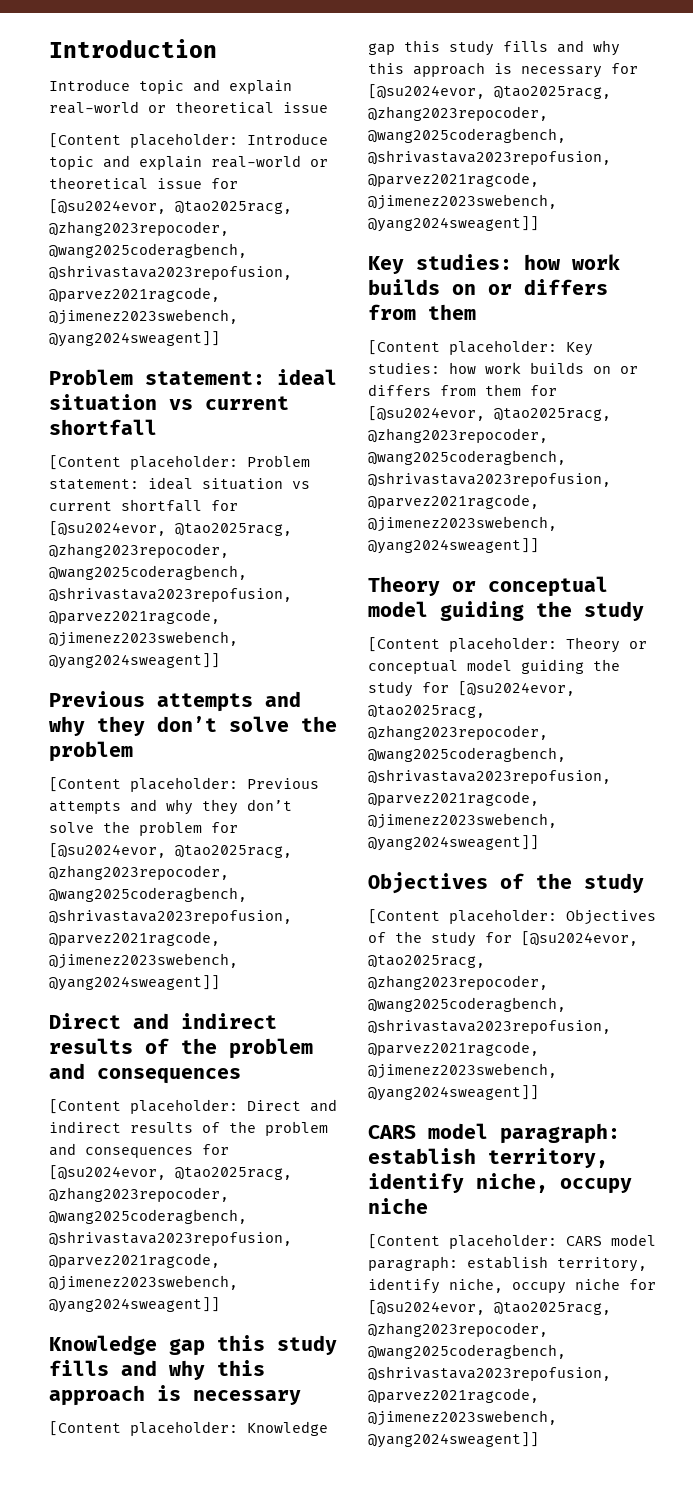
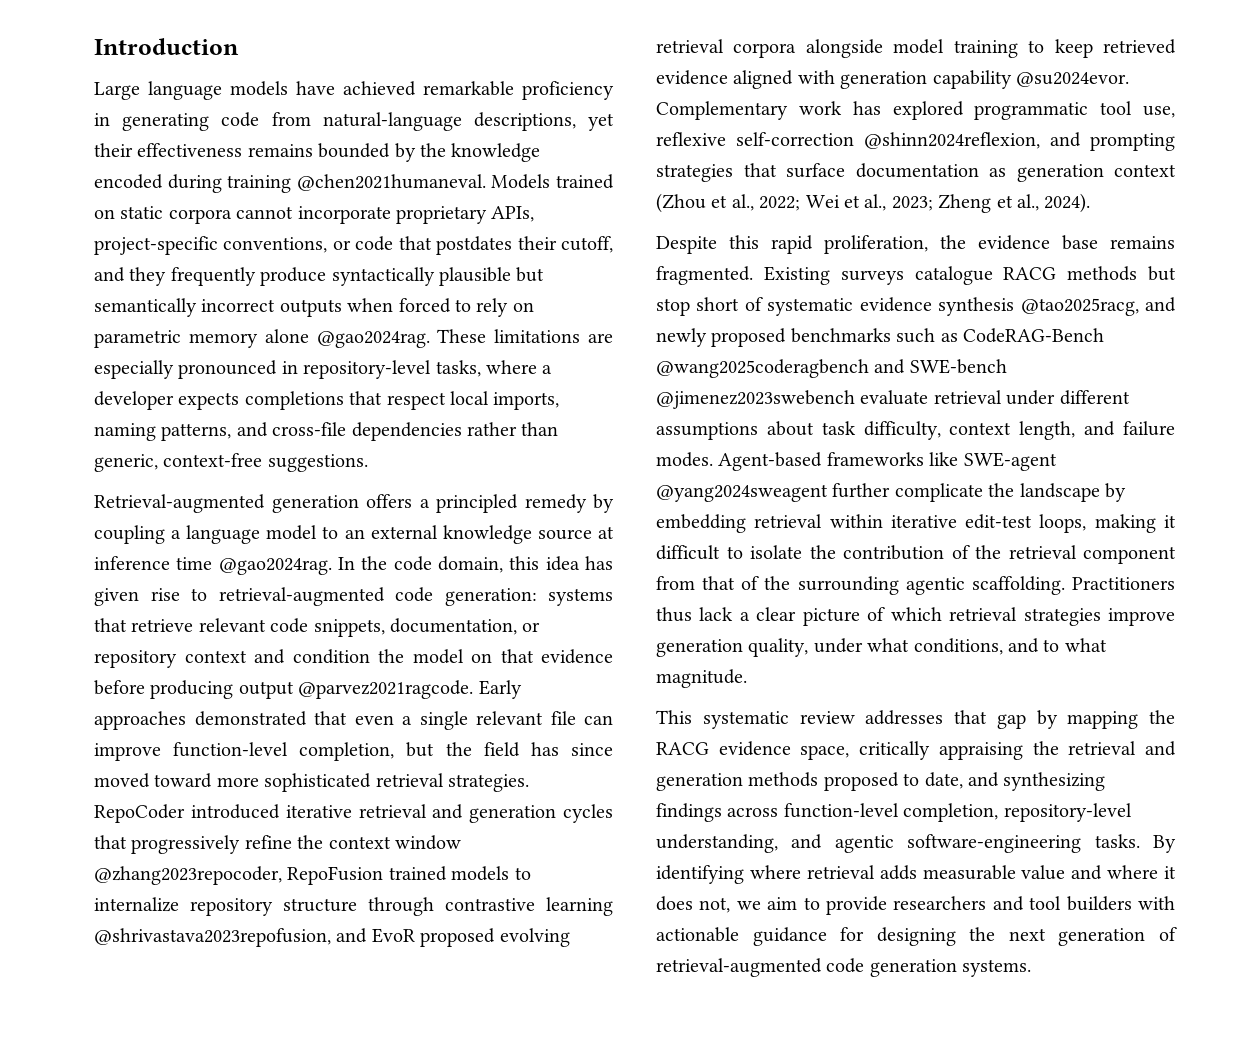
[49,79,292,94] [49,101,328,114] [49,133,328,148] [49,155,328,170] [49,177,238,190] [49,199,292,214] [49,221,229,236] [49,243,247,258] [49,265,292,280] [49,287,220,302] [49,309,238,325] [49,331,220,347] [49,369,337,385] [49,394,289,410] [49,419,157,435] [49,455,310,470] [49,477,310,490] [49,499,238,512] [49,521,292,536] [49,543,229,558] [49,565,247,580] [49,587,292,602] [49,609,220,624] [49,631,238,647] [49,653,220,669] [49,691,301,712] [49,716,337,736] [49,741,133,762] [49,777,319,792] [49,799,292,815] [49,821,238,836] [49,843,292,858] [49,865,229,880] [49,887,247,902] [49,909,292,924] [49,931,220,946] [49,953,238,969] [49,975,220,991] [49,1013,277,1029] [49,1038,313,1059] [49,1063,241,1084] [49,1099,337,1114] [49,1121,328,1136] [49,1143,229,1158] [49,1165,292,1180] [49,1187,229,1202] [49,1209,247,1224] [49,1231,292,1246] [49,1253,220,1268] [49,1275,238,1291] [49,1297,220,1313] [49,1335,337,1356] [49,1360,265,1380] [49,1385,301,1406] [49,1421,328,1436] [368,40,620,56] [368,62,638,78] [368,84,611,99] [368,106,548,121] [368,128,566,143] [368,150,611,165] [368,172,539,187] [368,194,557,210] [368,216,539,232] [368,254,620,274] [368,279,608,295] [368,304,476,320] [368,340,593,356] [368,362,638,374] [368,384,557,396] [368,406,611,421] [368,428,548,443] [368,450,566,465] [368,472,611,487] [368,494,539,509] [368,516,557,532] [368,538,539,554] [368,576,608,597] [368,601,644,621] [368,637,647,653] [368,659,620,674] [368,681,575,697] [368,705,485,718] [368,725,548,740] [368,747,566,762] [368,769,611,784] [368,791,539,806] [368,813,557,829] [368,835,539,851] [368,872,644,894] [368,909,656,925] [368,931,638,947] [368,955,485,968] [368,975,548,990] [368,997,566,1012] [368,1019,611,1034] [368,1041,539,1056] [368,1063,557,1079] [368,1085,539,1101] [368,1123,620,1144] [368,1148,608,1168] [368,1173,632,1194] [368,1198,428,1214] [368,1234,656,1249] [368,1256,647,1272] [368,1278,656,1294] [368,1300,611,1315] [368,1322,548,1337] [368,1344,566,1359] [368,1366,611,1381] [368,1388,539,1403] [368,1410,557,1426] [368,1432,539,1448] Introduce topic and explain real-world or theoretical issue // [Content placeholder: Introduce topic and explain real-world or theoretical issue for [@su2024evor, @tao2025racg, @zhang2023repocoder, @wang2025coderagbench, @shrivastava2023repofusion, @parvez2021ragcode, @jimenez2023swebench, @yang2024sweagent]] // Problem statement: ideal situation vs current shortfall // [Content placeholder: Problem statement: ideal situation vs current shortfall for [@su2024evor, @tao2025racg, @zhang2023repocoder, @wang2025coderagbench, @shrivastava2023repofusion, @parvez2021ragcode, @jimenez2023swebench, @yang2024sweagent]] // Previous attempts and why they don’t solve the problem // [Content placeholder: Previous attempts and why they don’t solve the problem for [@su2024evor, @tao2025racg, @zhang2023repocoder, @wang2025coderagbench, @shrivastava2023repofusion, @parvez2021ragcode, @jimenez2023swebench, @yang2024sweagent]] // Direct and indirect results of the problem and consequences // [Content placeholder: Direct and indirect results of the problem and consequences for [@su2024evor, @tao2025racg, @zhang2023repocoder, @wang2025coderagbench, @shrivastava2023repofusion, @parvez2021ragcode, @jimenez2023swebench, @yang2024sweagent]] // Knowledge gap this study fills and why this approach is necessary // [Content placeholder: Knowledge gap this study fills and why this approach is necessary for [@su2024evor, @tao2025racg, @zhang2023repocoder, @wang2025coderagbench, @shrivastava2023repofusion, @parvez2021ragcode, @jimenez2023swebench, @yang2024sweagent]] // Key studies: how work builds on or differs from them // [Content placeholder: Key studies: how work builds on or differs from them for [@su2024evor, @tao2025racg, @zhang2023repocoder, @wang2025coderagbench, @shrivastava2023repofusion, @parvez2021ragcode, @jimenez2023swebench, @yang2024sweagent]] // Theory or conceptual model guiding the study // [Content placeholder: Theory or conceptual model guiding the study for [@su2024evor, @tao2025racg, @zhang2023repocoder, @wang2025coderagbench, @shrivastava2023repofusion, @parvez2021ragcode, @jimenez2023swebench, @yang2024sweagent]] // Objectives of the study // [Content placeholder: Objectives of the study for [@su2024evor, @tao2025racg, @zhang2023repocoder, @wang2025coderagbench, @shrivastava2023repofusion, @parvez2021ragcode, @jimenez2023swebench, @yang2024sweagent]] // CARS model paragraph: establish territory, identify niche, occupy niche // [Content placeholder: CARS model paragraph: establish territory, identify niche, occupy niche for [@su2024evor, @tao2025racg, @zhang2023repocoder, @wang2025coderagbench, @shrivastava2023repofusion, @parvez2021ragcode, @jimenez2023swebench, @yang2024sweagent]] -> [94,81,614,100] [94,112,614,131] [94,143,541,162] [94,174,614,193] [94,206,535,224] [94,236,614,255] [94,267,545,286] [94,298,534,317] [94,329,613,348] [94,360,553,379] [94,391,560,410] [94,422,559,441] [94,453,368,472] [94,494,614,513] [94,525,614,544] [94,556,613,575] [94,587,613,606] [94,618,541,637] [94,649,613,668] [94,680,522,699] [94,711,613,730] [94,742,614,761] [94,773,529,792] [94,804,613,823] [94,835,461,854] [94,866,531,885] [94,897,613,916] [94,928,570,947] [656,39,1176,58] [656,70,1129,89] [656,101,1175,120] [656,132,1175,151] [656,163,1176,182] [656,193,1091,213] [656,235,1175,254] [656,266,1176,285] [656,297,1176,316] [656,328,1104,347] [656,359,1007,378] [656,390,1130,409] [656,421,1175,440] [656,452,1057,471] [656,483,1126,502] [656,514,1176,533] [656,545,1176,564] [656,576,1175,595] [656,607,1175,626] [656,638,1107,657] [656,669,747,688] [656,710,1175,729] [656,741,1176,760] [656,772,1106,791] [656,803,1132,822] [656,834,1176,853] [656,865,1176,884] [656,896,1175,915] [656,927,1177,946] [656,958,1032,977] Large language models have achieved remarkable proficiency in generating code from natural-language descriptions, yet their effectiveness remains bounded by the knowledge encoded during training @chen2021humaneval. Models trained on static corpora cannot incorporate proprietary APIs, project-specific conventions, or code that postdates their cutoff, and they frequently produce syntactically plausible but semantically incorrect outputs when forced to rely on parametric memory alone @gao2024rag. These limitations are especially pronounced in repository-level tasks, where a developer expects completions that respect local imports, naming patterns, and cross-file dependencies rather than generic, context-free suggestions. // Retrieval-augmented generation offers a principled remedy by coupling a language model to an external knowledge source at inference time @gao2024rag. In the code domain, this idea has given rise to retrieval-augmented code generation: systems that retrieve relevant code snippets, documentation, or repository context and condition the model on that evidence before producing output @parvez2021ragcode. Early approaches demonstrated that even a single relevant file can improve function-level completion, but the field has since moved toward more sophisticated retrieval strategies. RepoCoder introduced iterative retrieval and generation cycles that progressively refine the context window @zhang2023repocoder, RepoFusion trained models to internalize repository structure through contrastive learning @shrivastava2023repofusion, and EvoR proposed evolving retrieval corpora alongside model training to keep retrieved evidence aligned with generation capability @su2024evor. Complementary work has explored programmatic tool use, reflexive self-correction @shinn2024reflexion, and prompting strategies that surface documentation as generation context (Zhou et al., 2022; Wei et al., 2023; Zheng et al., 2024). // Despite this rapid proliferation, the evidence base remains fragmented. Existing surveys catalogue RACG methods but stop short of systematic evidence synthesis @tao2025racg, and newly proposed benchmarks such as CodeRAG-Bench @wang2025coderagbench and SWE-bench @jimenez2023swebench evaluate retrieval under different assumptions about task difficulty, context length, and failure modes. Agent-based frameworks like SWE-agent @yang2024sweagent further complicate the landscape by embedding retrieval within iterative edit-test loops, making it difficult to isolate the contribution of the retrieval component from that of the surrounding agentic scaffolding. Practitioners thus lack a clear picture of which retrieval strategies improve generation quality, under what conditions, and to what magnitude. // This systematic review addresses that gap by mapping the RACG evidence space, critically appraising the retrieval and generation methods proposed to date, and synthesizing findings across function-level completion, repository-level understanding, and agentic software-engineering tasks. By identifying where retrieval adds measurable value and where it does not, we aim to provide researchers and tool builders with actionable guidance for designing the next generation of retrieval-augmented code generation systems.

